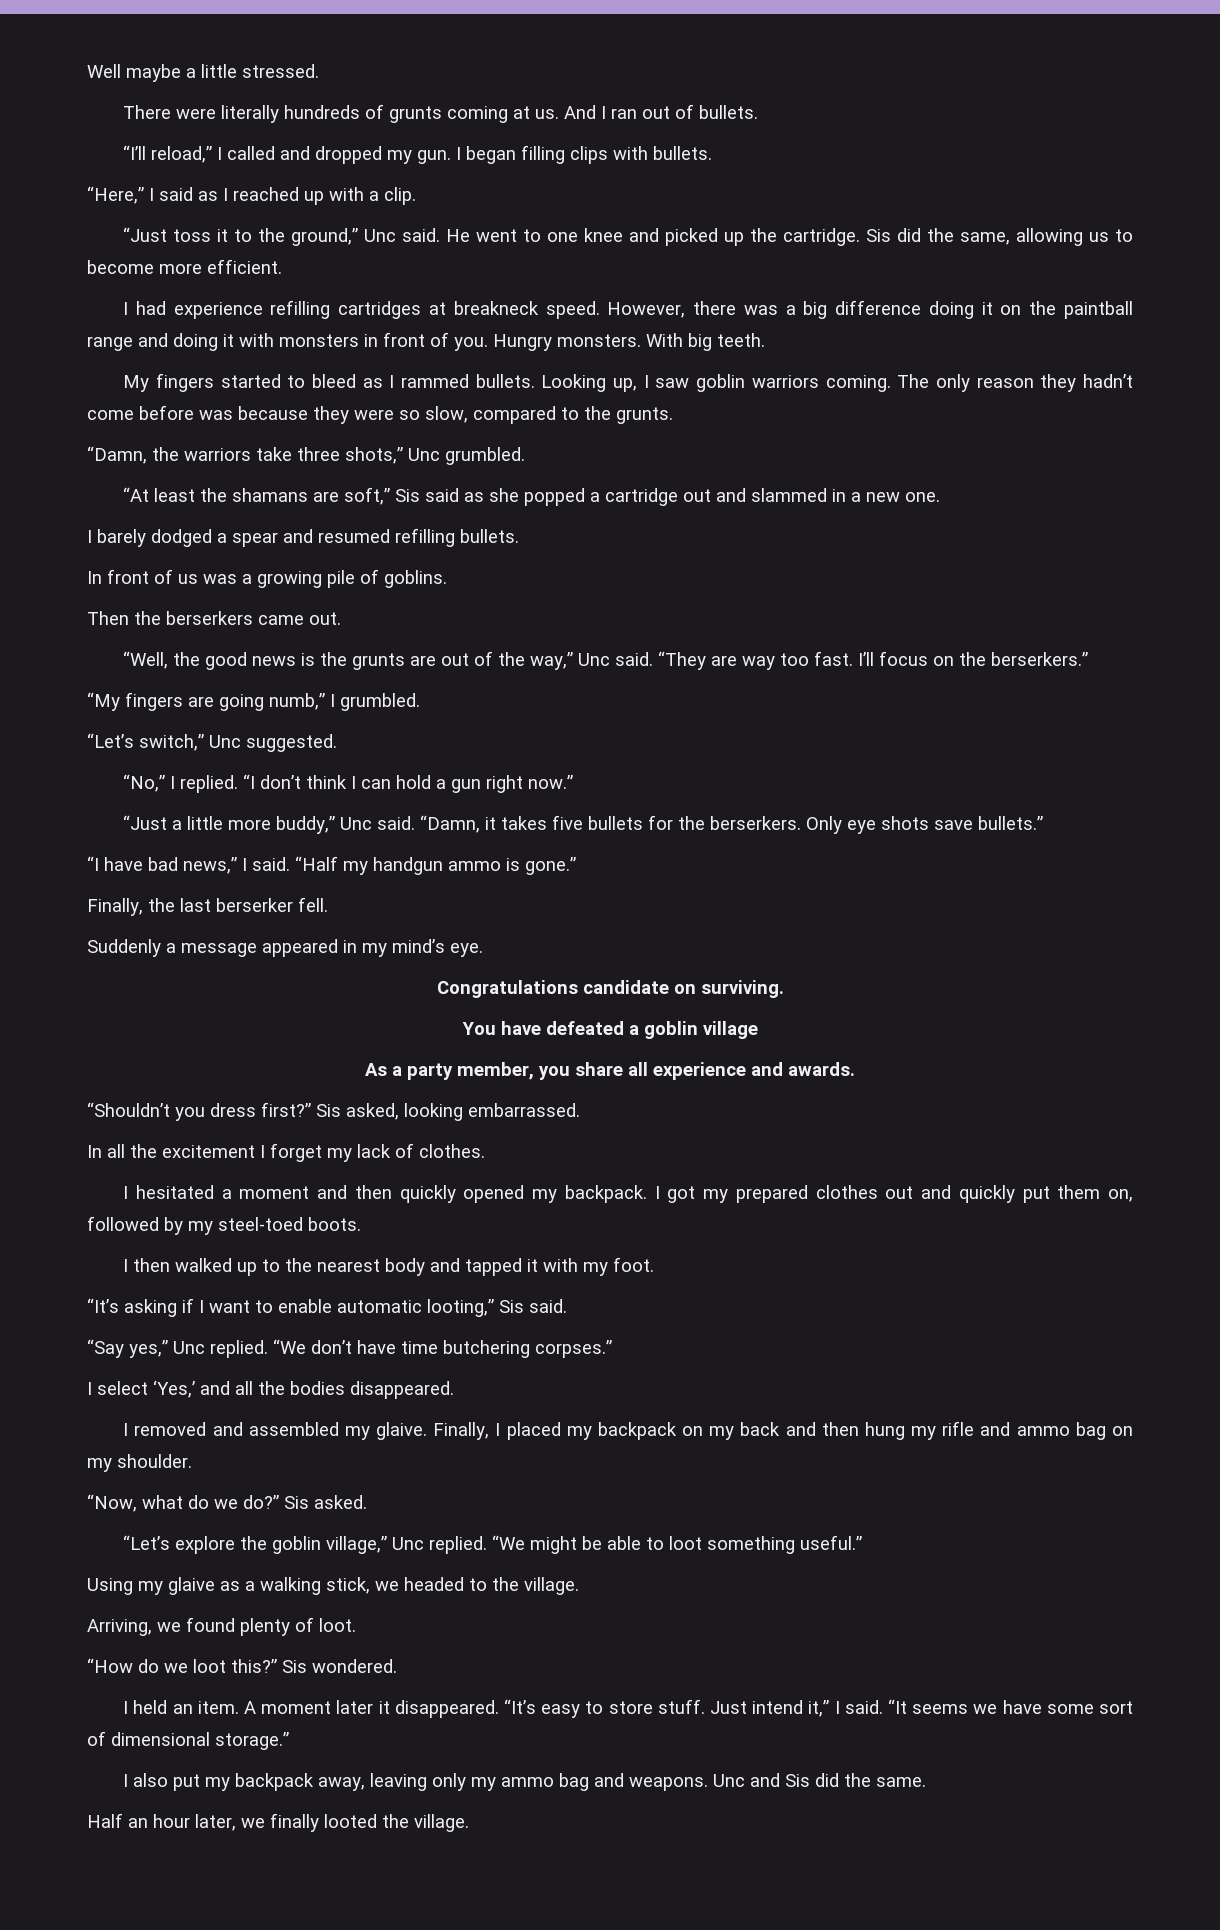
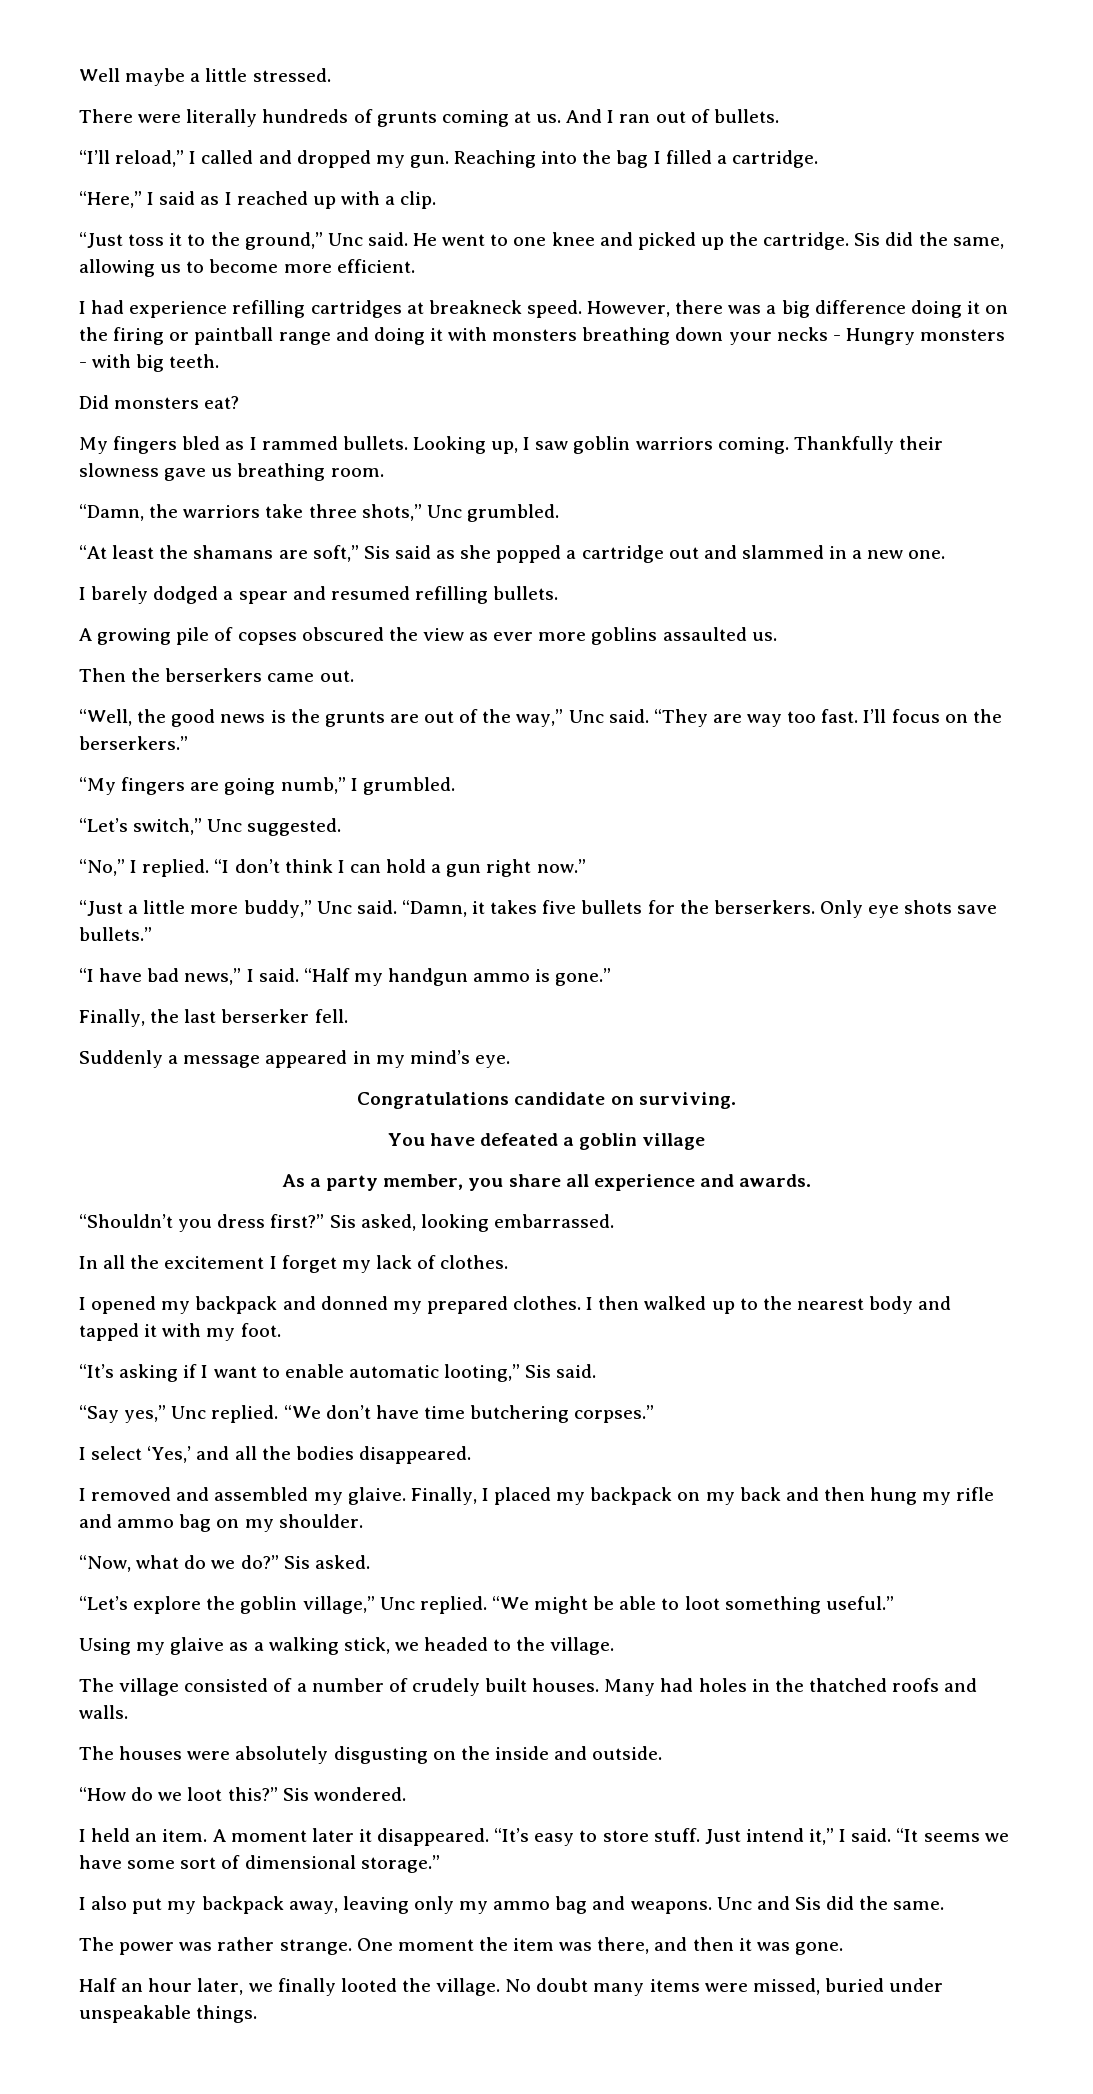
[456,145,713,164] I began filling clips with bullets. -> [454,150,818,168] Reaching into the bag I filled a cartridge.
(1057, 308) none -> [113,327,190,345] firing or
[364,332,683,351] in front of you. Hungry monsters. With -> [582,327,1006,345] [79,354,132,368] breathing down your necks - Hungry monsters - with
(765, 340) none -> [79,395,240,409] // Did monsters eat?
[220,374,356,388] started to bleed -> [182,436,221,450] bled
[897,374,1134,392] [87,405,673,424] The only reason they hadn’t come before was because they were so slow, compared to the grunts. -> [793,436,943,454] [79,463,384,481] Thankfully their slowness gave us breathing room.
[87,569,447,588] In front of us was a growing pile of goblins. -> [79,627,777,645] A growing pile of copses obscured the view as ever more goblins assaulted us.
[135,1185,1133,1203] [87,1216,361,1235] hesitated a moment and then quickly opened my backpack. I got my prepared clothes out and quickly put them on, followed by my steel-toed boots. // -> [91,1296,582,1314] opened my backpack and donned my prepared clothes.
[87,1617,356,1636] Arriving, we found plenty of loot. -> [79,1678,978,1696] [79,1705,128,1719] [79,1746,663,1764] The village consisted of a number of crudely built houses. Many had holes in the thatched roofs and walls. // The houses were absolutely disgusting on the inside and outside.
(927, 1782) none -> [79,1937,843,1955] // The power was rather strange. One moment the item was there, and then it was gone.
(469, 1823) none -> [505,1978,944,1996] [79,2005,258,2023] No doubt many items were missed, buried under unspeakable things.

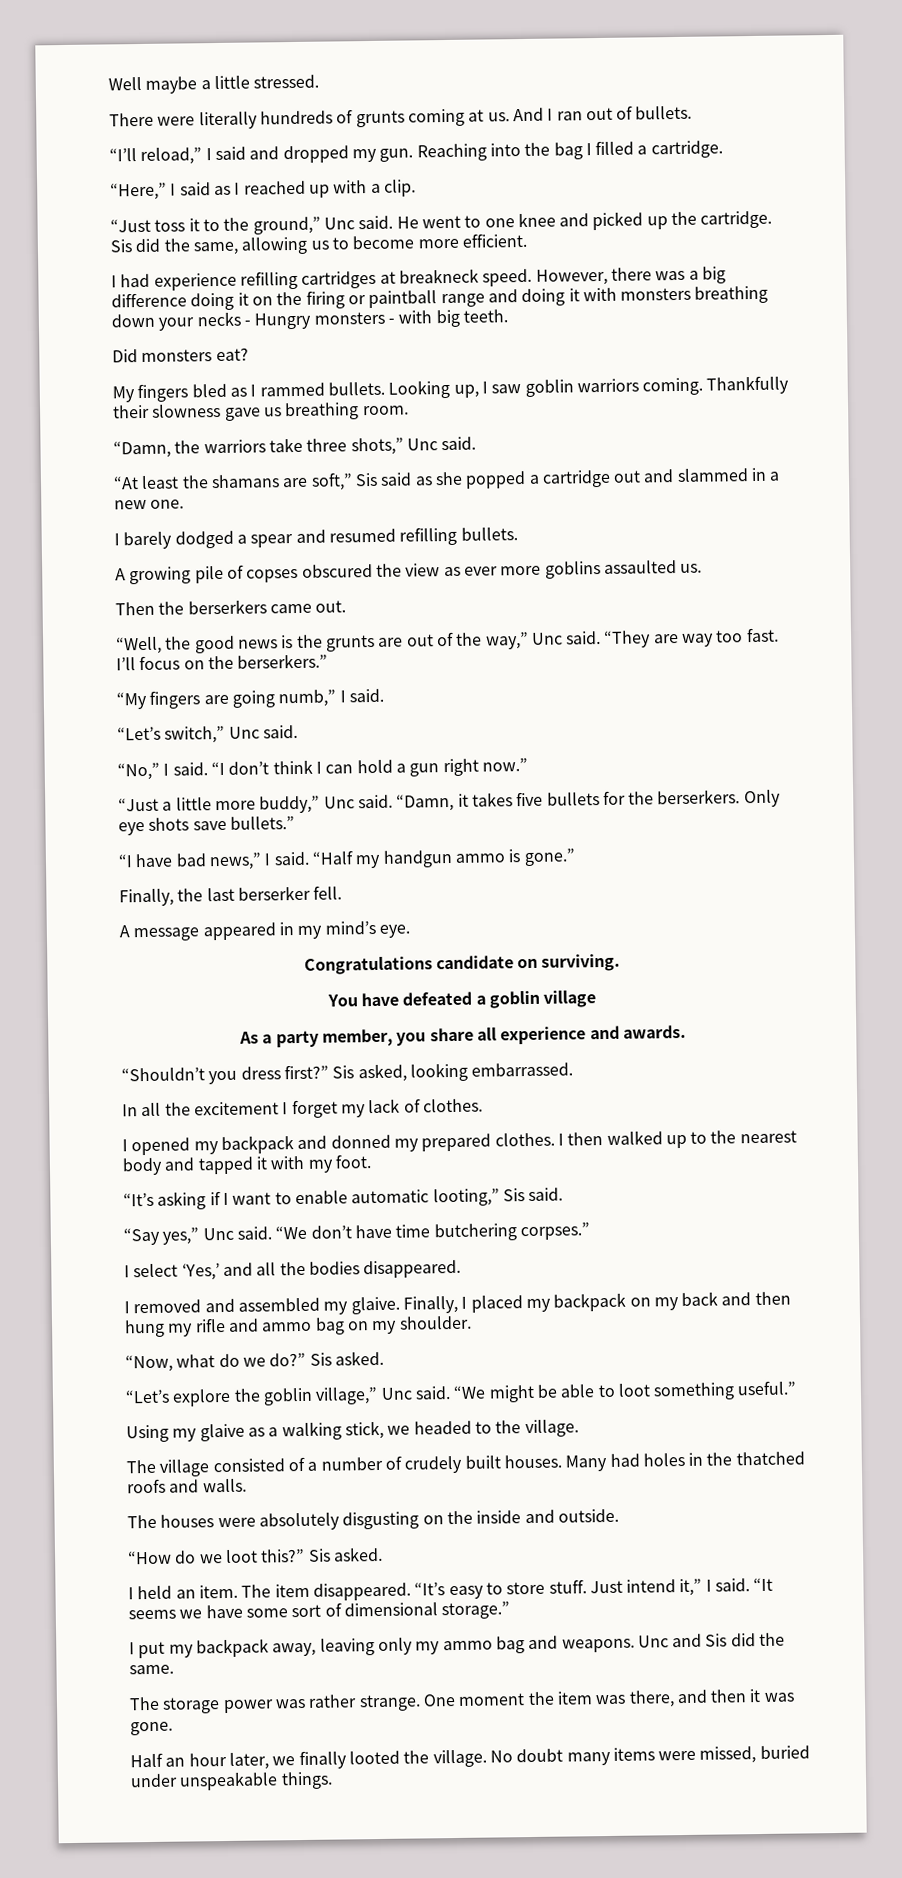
[201,150,254,164] called -> [214,146,246,161] said
[466,504,559,522] grumbled. -> [441,436,477,451] said.
[362,777,455,795] grumbled. -> [348,688,384,703] said.
[247,818,342,836] suggested. -> [262,724,298,739] said.
[142,859,210,877] replied. -> [172,762,208,776] said.
[79,1050,179,1068] Suddenly a -> [119,925,130,938] A
[211,1405,279,1423] replied. -> [236,1226,272,1240] said.
[419,1596,487,1614] replied. -> [414,1386,451,1400] said.
[313,1787,406,1801] wondered. -> [332,1546,383,1562] asked.
[212,1828,372,1842] A moment later it -> [241,1583,310,1598] The item
[91,1896,128,1910] also -> (135, 1648) none
(114, 1944) none -> [162,1697,221,1714] storage

